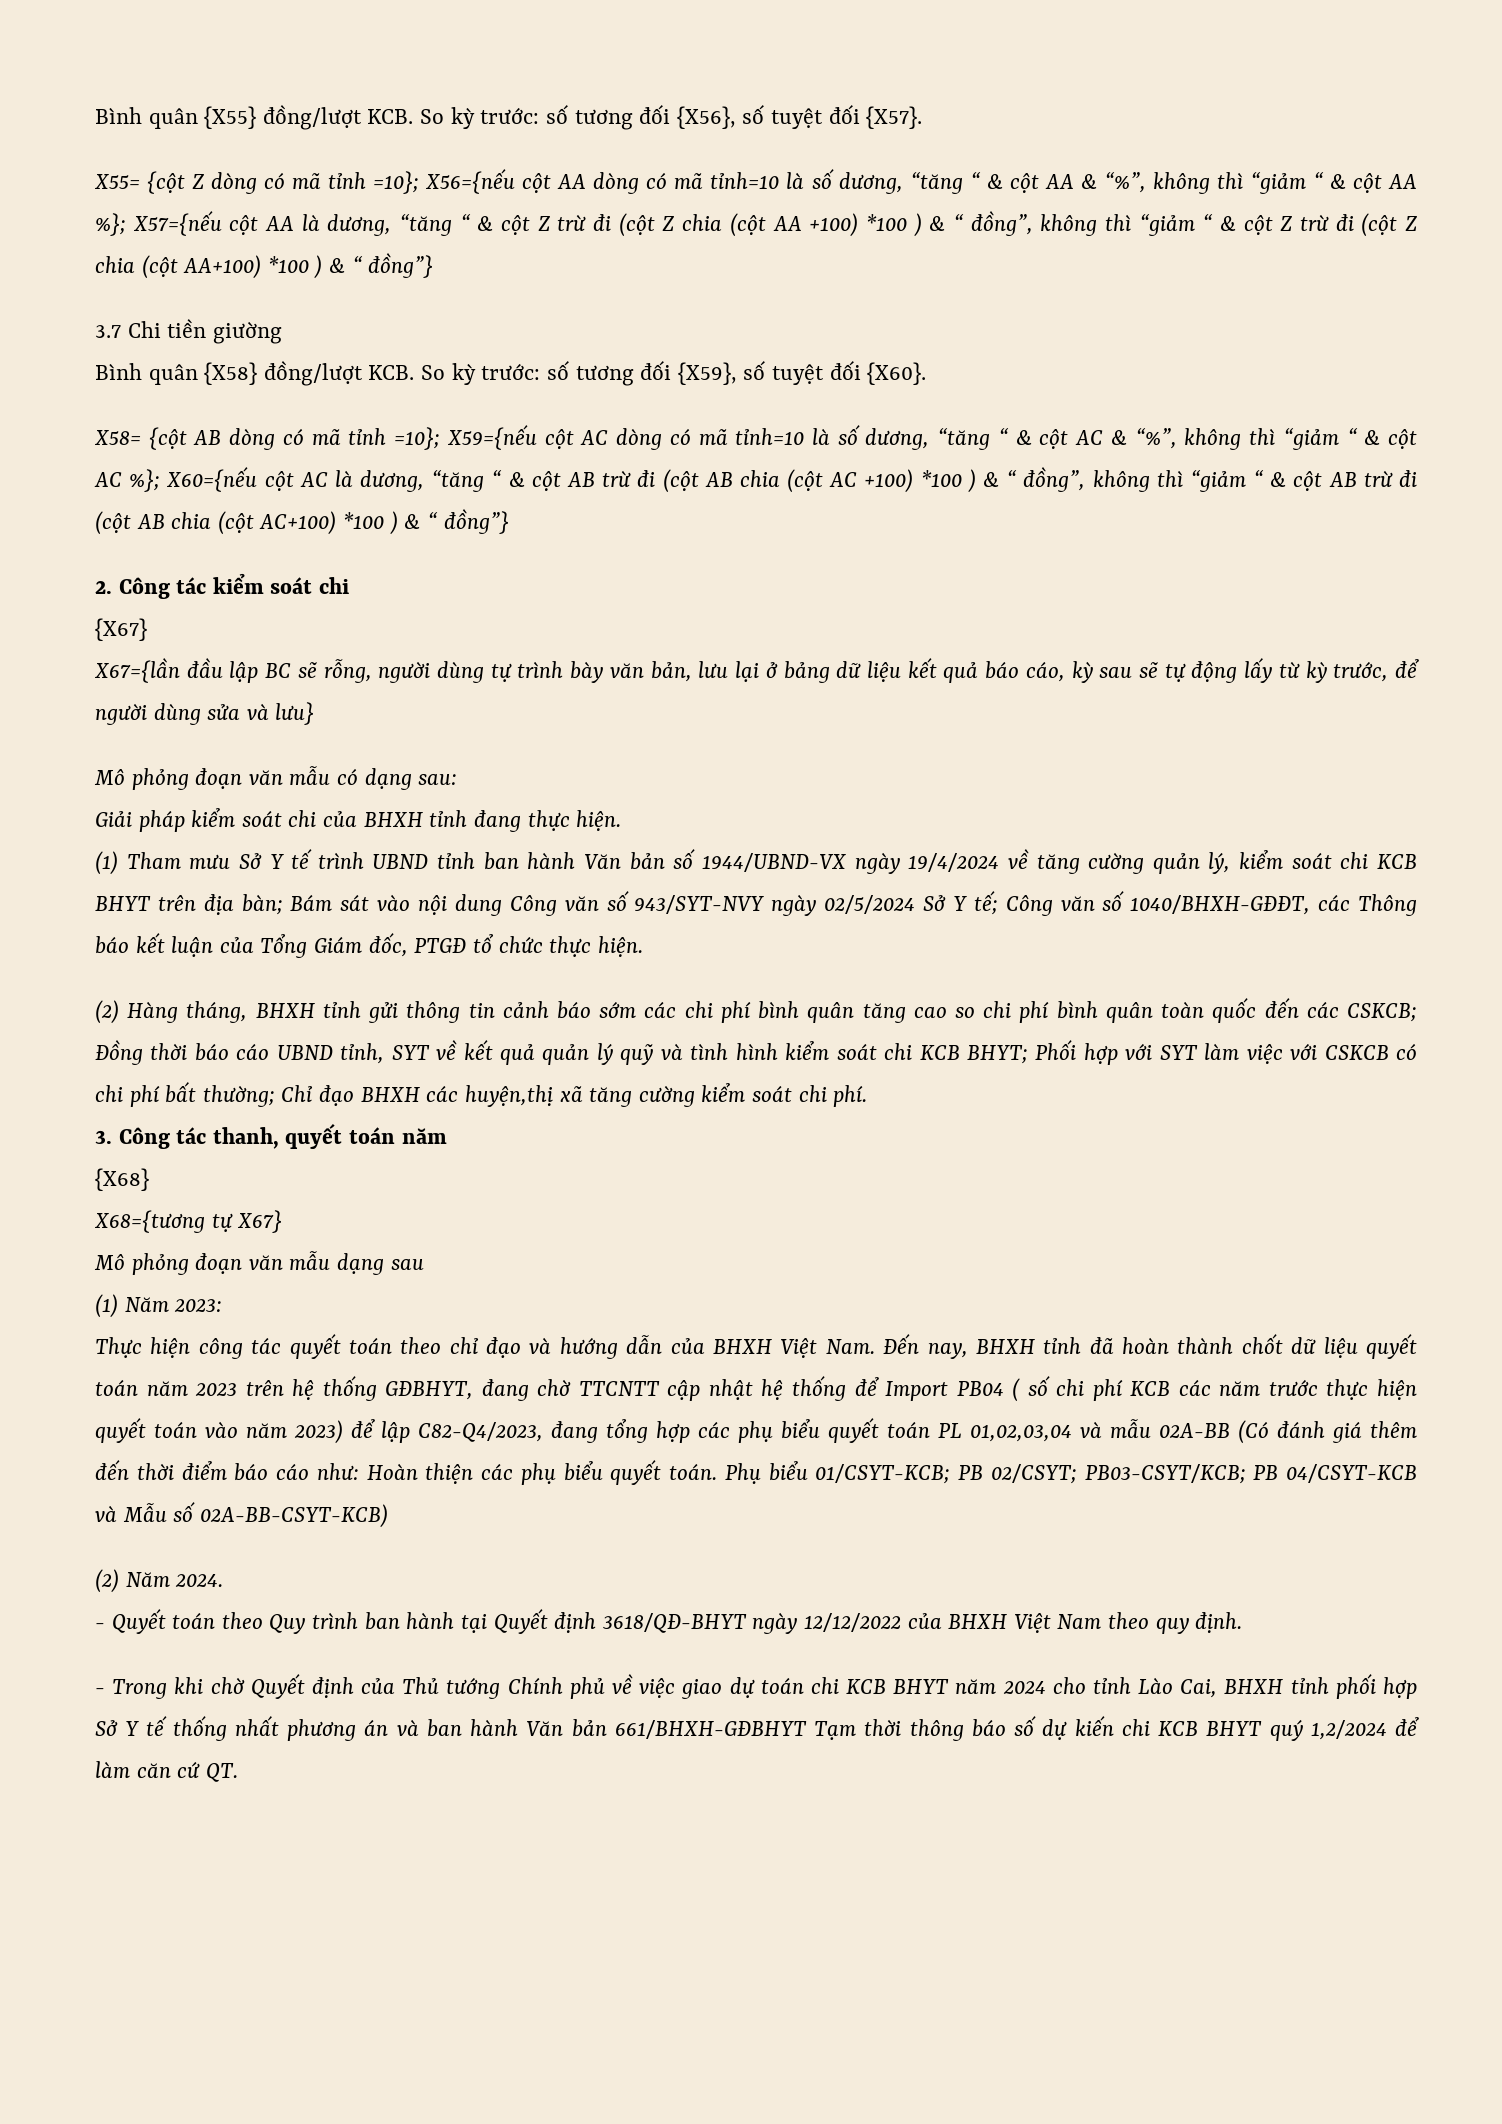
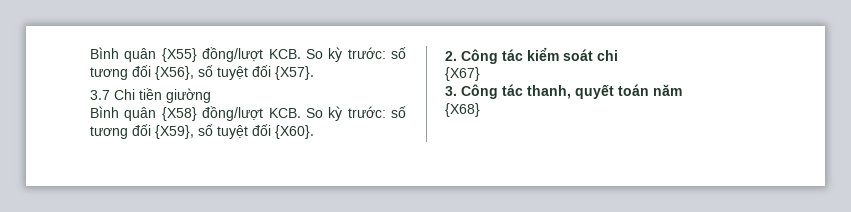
[94,169,1417,194] [95,211,1419,237] [95,253,434,279] // X55= {cột Z dòng có mã tỉnh =10}; X56={nếu cột AA dòng có mã tỉnh=10 là số dương, “tăng “ & cột AA & “%”, không thì “giảm “ & cột AA %}; X57={nếu cột AA là dương, “tăng “ & cột Z trừ đi (cột Z chia (cột AA +100) *100 ) & “ đồng”, không thì “giảm “ & cột Z trừ đi (cột Z chia (cột AA+100) *100 ) & “ đồng”} -> (314, 73) none
[94,425,1418,450] [94,467,1417,493] [95,509,509,535] // X58= {cột AB dòng có mã tỉnh =10}; X59={nếu cột AC dòng có mã tỉnh=10 là số dương, “tăng “ & cột AC & “%”, không thì “giảm “ & cột AC %}; X60={nếu cột AC là dương, “tăng “ & cột AB trừ đi (cột AB chia (cột AC +100) *100 ) & “ đồng”, không thì “giảm “ & cột AB trừ đi (cột AB chia (cột AC+100) *100 ) & “ đồng”} -> (314, 132) none
[94,658,1419,683] [95,702,315,725] [94,766,458,790] [95,808,622,832] [95,849,1418,875] [95,891,1417,916] [95,933,643,958] [95,998,1417,1024] [95,1040,1418,1065] [95,1082,868,1107] // X67={lần đầu lập BC sẽ rỗng, người dùng tự trình bày văn bản, lưu lại ở bảng dữ liệu kết quả báo cáo, kỳ sau sẽ tự động lấy từ kỳ trước, để người dùng sửa và lưu} // Mô phỏng đoạn văn mẫu có dạng sau: // Giải pháp kiểm soát chi của BHXH tỉnh đang thực hiện. // (1) Tham mưu Sở Y tế trình UBND tỉnh ban hành Văn bản số 1944/UBND-VX ngày 19/4/2024 về tăng cường quản lý, kiểm soát chi KCB BHYT trên địa bàn; Bám sát vào nội dung Công văn số 943/SYT-NVY ngày 02/5/2024 Sở Y tế; Công văn số 1040/BHXH-GĐĐT, các Thông báo kết luận của Tổng Giám đốc, PTGĐ tổ chức thực hiện. // (2) Hàng tháng, BHXH tỉnh gửi thông tin cảnh báo sớm các chi phí bình quân tăng cao so chi phí bình quân toàn quốc đến các CSKCB; Đồng thời báo cáo UBND tỉnh, SYT về kết quả quản lý quỹ và tình hình kiểm soát chi KCB BHYT; Phối hợp với SYT làm việc với CSKCB có chi phí bất thường; Chỉ đạo BHXH các huyện,thị xã tăng cường kiểm soát chi phí. -> (480, 74) none
[94,1210,283,1233] [94,1251,424,1275] [95,1294,223,1318] [95,1334,1417,1359] [95,1376,1417,1402] [95,1418,1417,1444] [95,1460,1417,1485] [95,1502,388,1528] [95,1569,224,1593] [95,1609,1243,1634] [95,1674,1417,1699] [95,1716,1420,1741] [95,1761,238,1782] // X68={tương tự X67} // Mô phỏng đoạn văn mẫu dạng sau // (1) Năm 2023: // Thực hiện công tác quyết toán theo chỉ đạo và hướng dẫn của BHXH Việt Nam. Đến nay, BHXH tỉnh đã hoàn thành chốt dữ liệu quyết toán năm 2023 trên hệ thống GĐBHYT, đang chờ TTCNTT cập nhật hệ thống để Import PB04 ( số chi phí KCB các năm trước thực hiện quyết toán vào năm 2023) để lập C82-Q4/2023, đang tổng hợp các phụ biểu quyết toán PL 01,02,03,04 và mẫu 02A-BB (Có đánh giá thêm đến thời điểm báo cáo như: Hoàn thiện các phụ biểu quyết toán. Phụ biểu 01/CSYT-KCB; PB 02/CSYT; PB03-CSYT/KCB; PB 04/CSYT-KCB và Mẫu số 02A-BB-CSYT-KCB) // (2) Năm 2024. // - Quyết toán theo Quy trình ban hành tại Quyết định 3618/QĐ-BHYT ngày 12/12/2022 của BHXH Việt Nam theo quy định. // - Trong khi chờ Quyết định của Thủ tướng Chính phủ về việc giao dự toán chi KCB BHYT năm 2024 cho tỉnh Lào Cai, BHXH tỉnh phối hợp Sở Y tế thống nhất phương án và ban hành Văn bản 661/BHXH-GĐBHYT Tạm thời thông báo số dự kiến chi KCB BHYT quý 1,2/2024 để làm căn cứ QT. -> (480, 110) none

